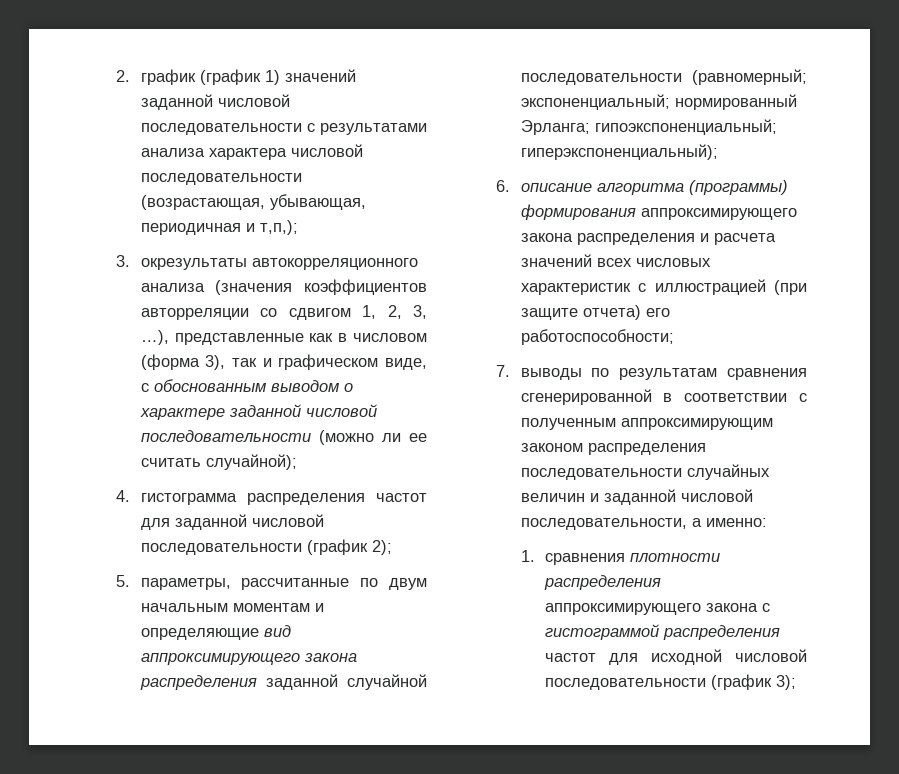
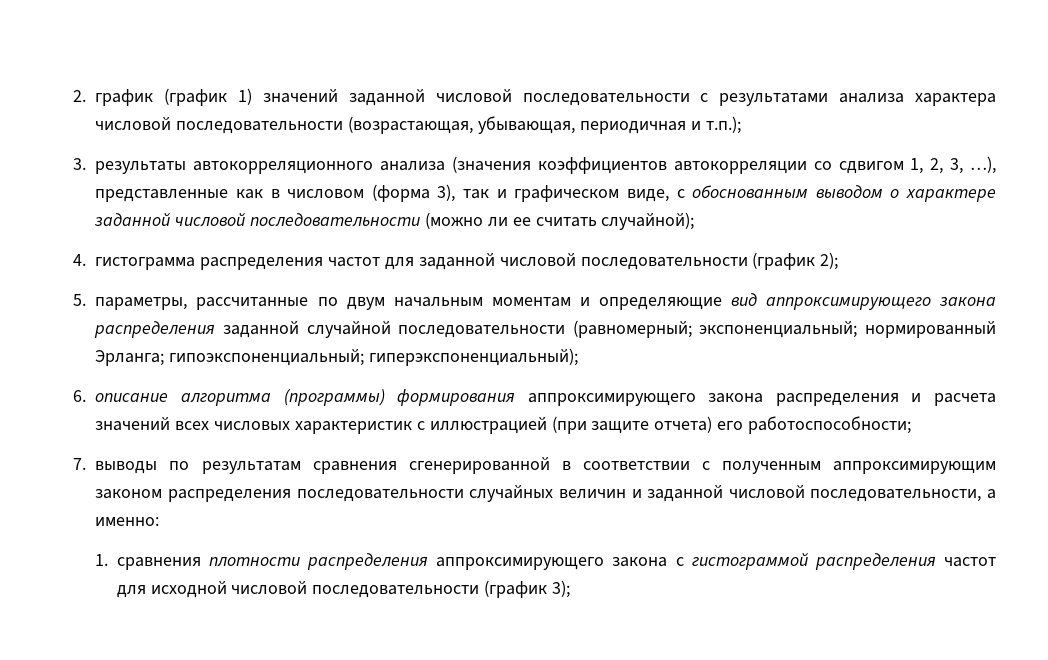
[259,220,298,235] т,п,); -> [705,116,741,134] т.п.);
[140,258,247,270] окрезультаты -> [95,161,187,174] результаты
[140,308,249,320] авторреляции -> [673,161,807,174] автокорреляции

